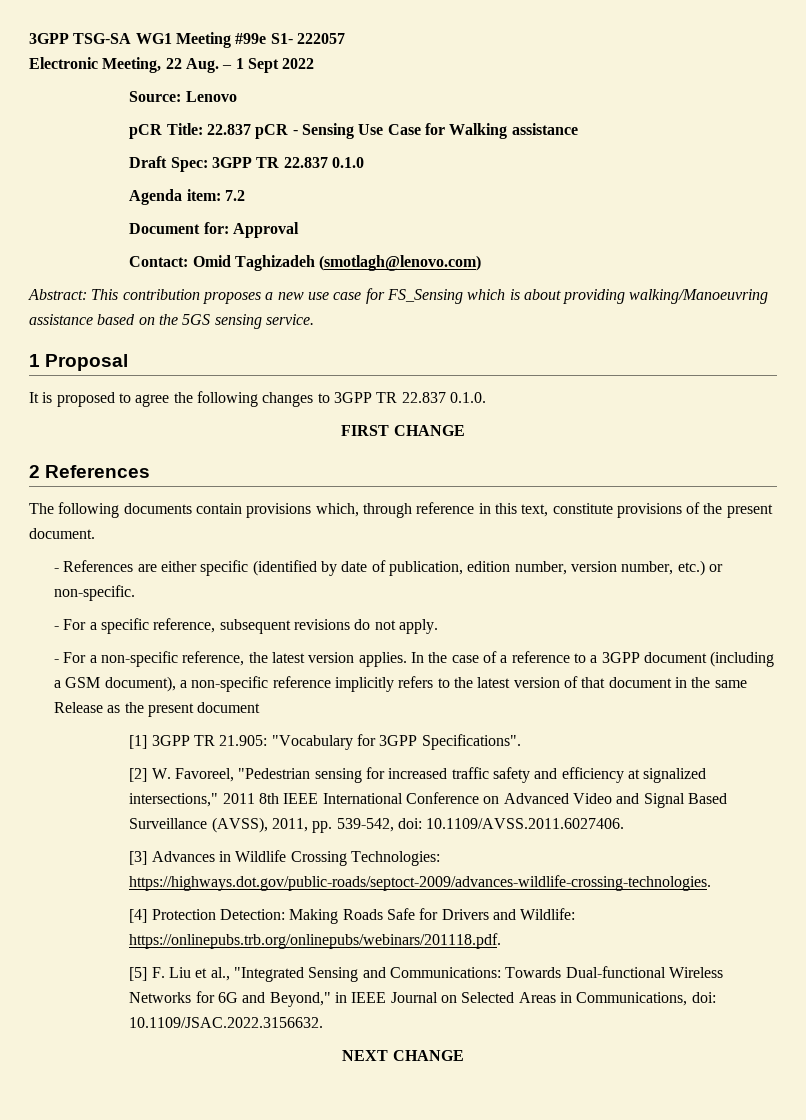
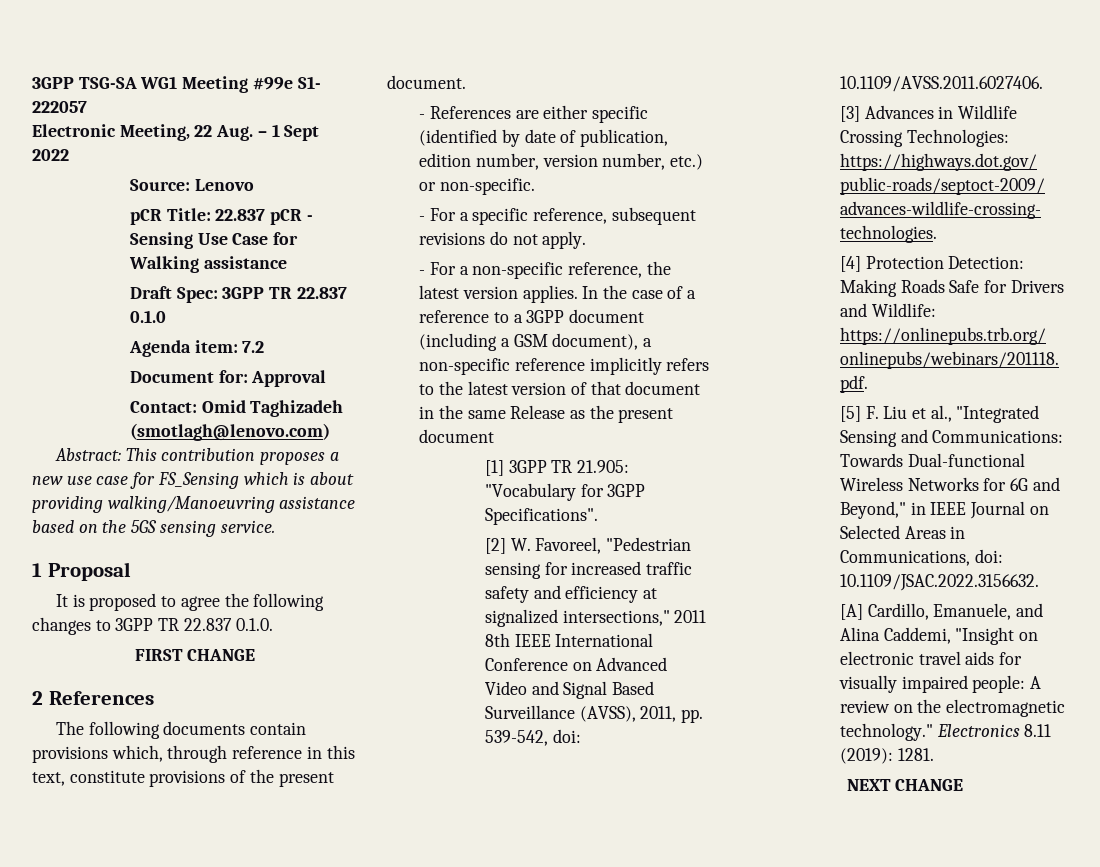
(324, 1022) none -> [839,603,1043,620] [839,627,1038,645] [839,651,1022,665] [838,675,1041,693] [839,699,1065,717] [839,723,1052,741] [839,748,934,764] // [A] Cardillo, Emanuele, and Alina Caddemi, "Insight on electronic travel aids for visually impaired people: A review on the electromagnetic technology." Electronics 8.11 (2019): 1281.

